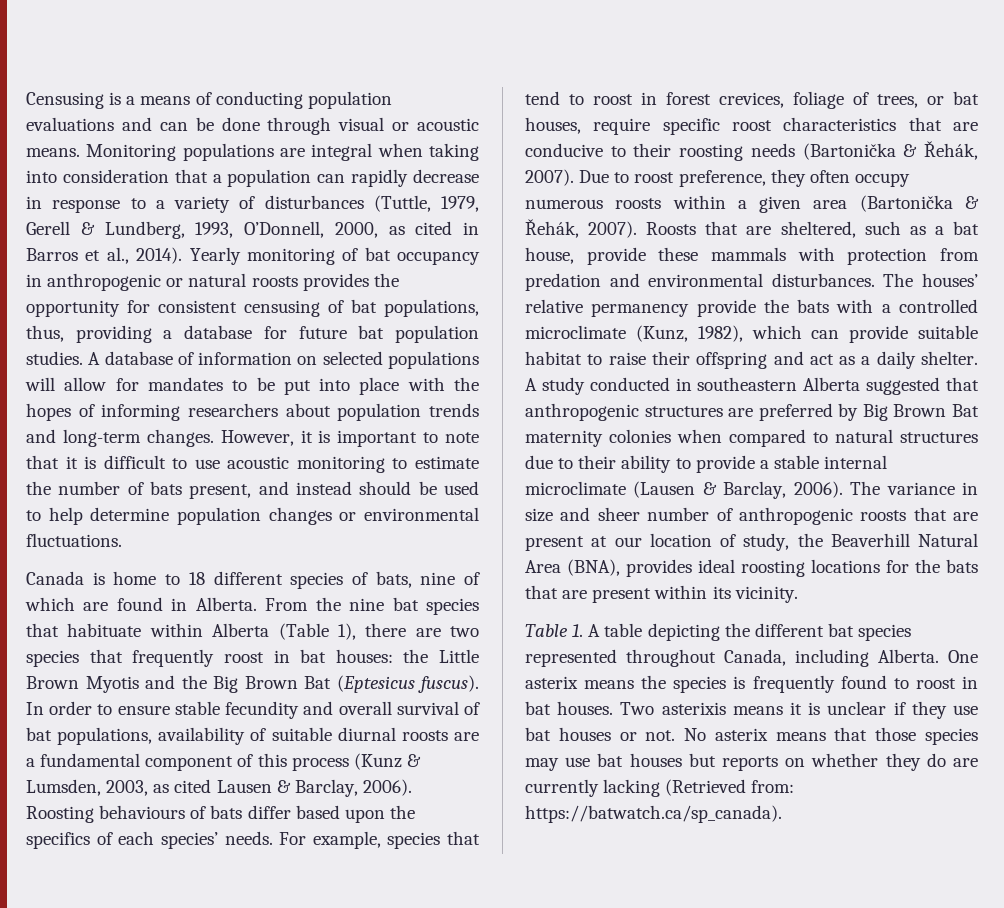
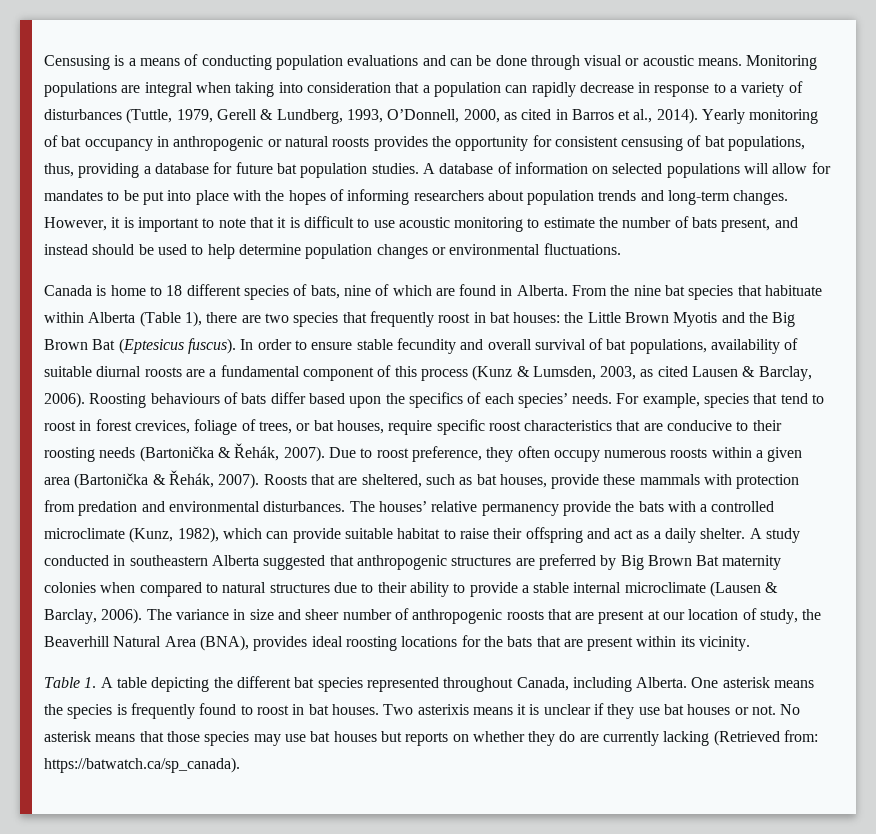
[934,221,979,235] [525,247,574,264] a bat house, -> [476,474,547,488] bat houses,
[525,676,578,689] asterix -> [722,677,770,688] asterisk
[714,728,768,741] asterix -> [44,731,91,742] asterisk

